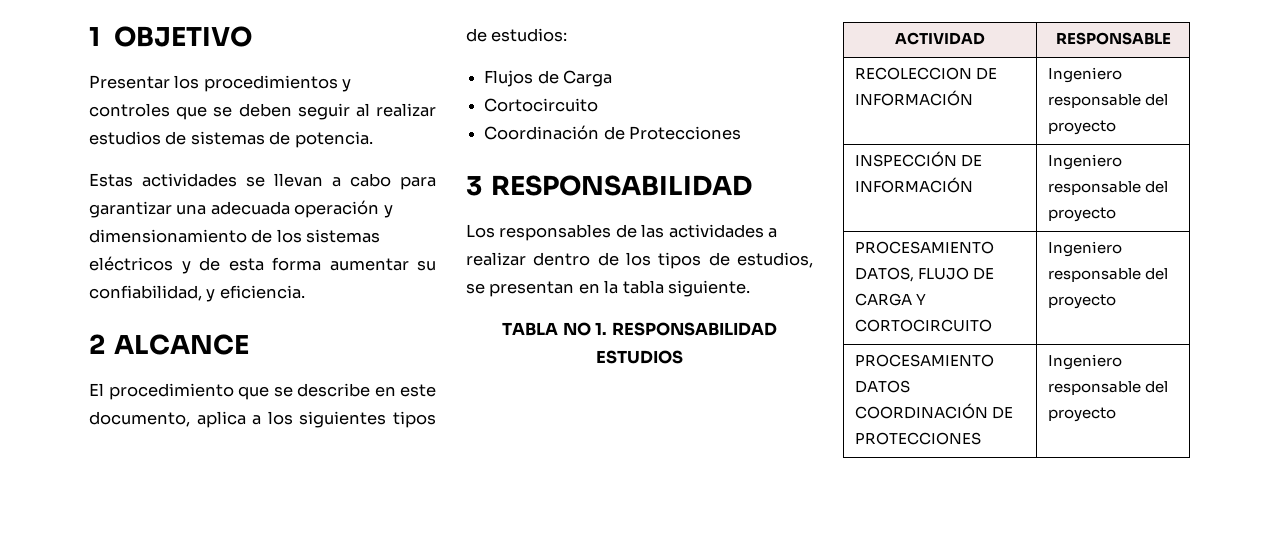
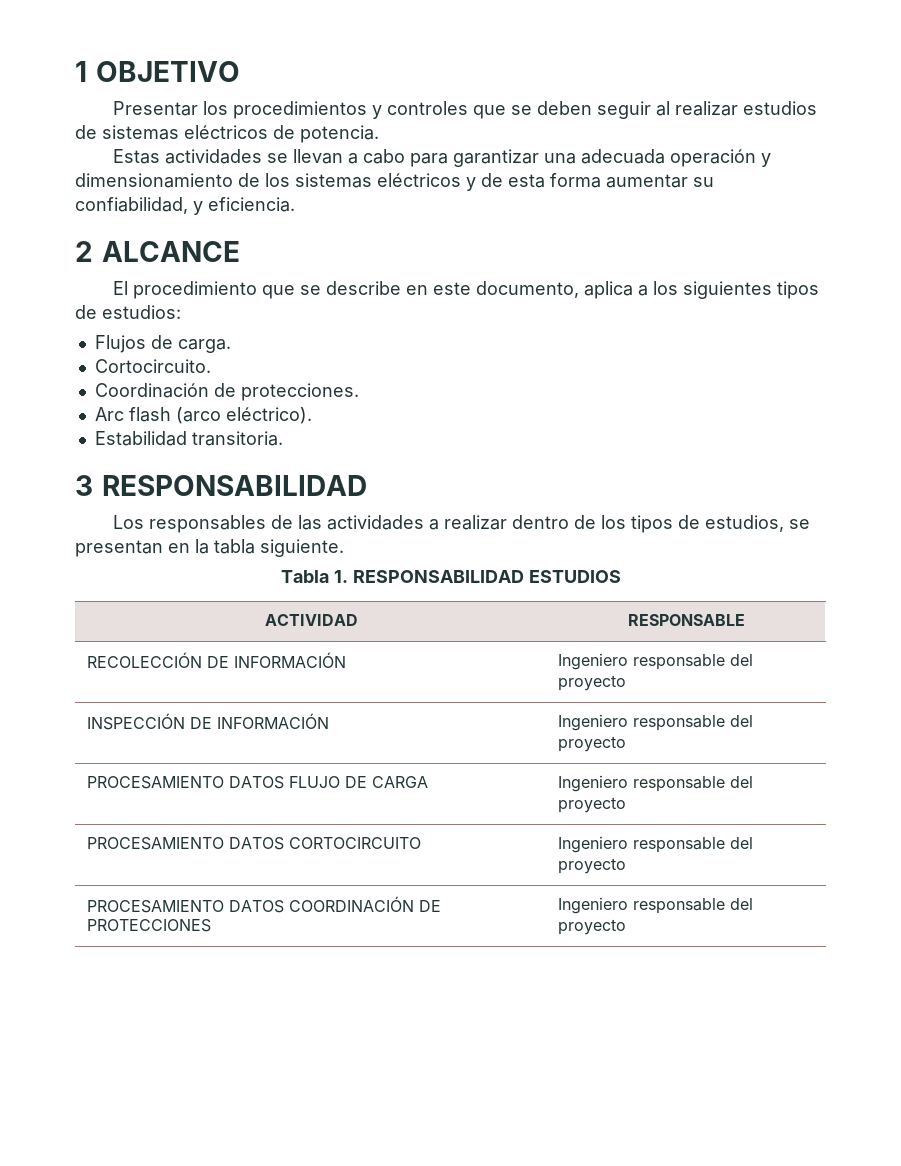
(265, 138) none -> [184,125,268,139] eléctricos
[563,70,613,87] [484,98,599,112] Carga // Cortocircuito -> [177,339,231,353] [94,359,211,373] carga. // Cortocircuito.
[629,126,742,140] Protecciones -> [240,383,359,401] [94,407,312,424] [94,431,283,446] protecciones. // Arc flash (arco eléctrico). // Estabilidad transitoria.
[502,322,591,336] TABLA NO -> [280,570,329,583] Tabla
[854,67,972,80] RECOLECCION -> [87,652,203,668] RECOLECCIÓN
[854,267,914,282] DATOS, -> [229,776,285,789] DATOS
[915,294,926,305] Y -> [558,775,754,792] [558,797,627,813] [87,837,285,850] | Ingeniero responsable del proyecto // PROCESAMIENTO DATOS

